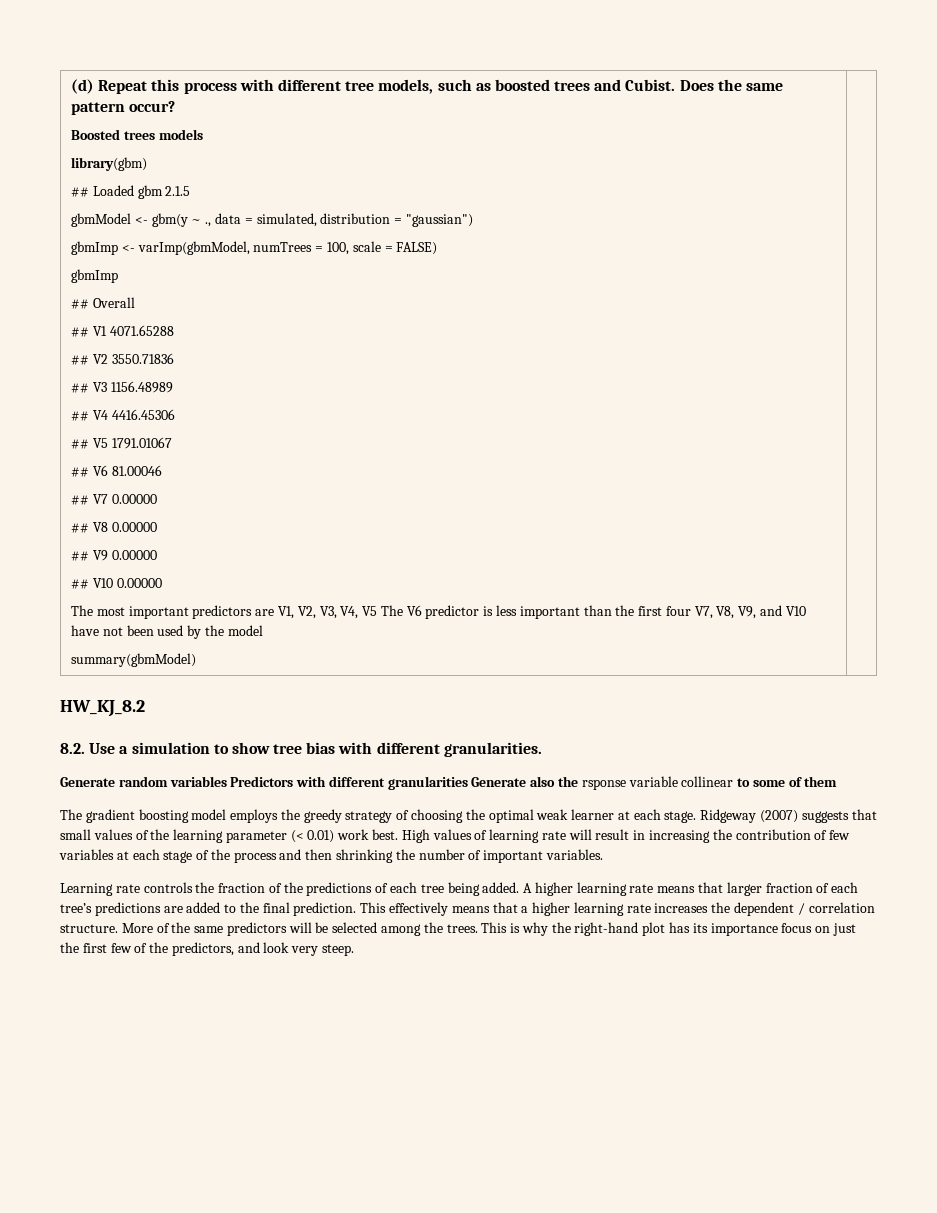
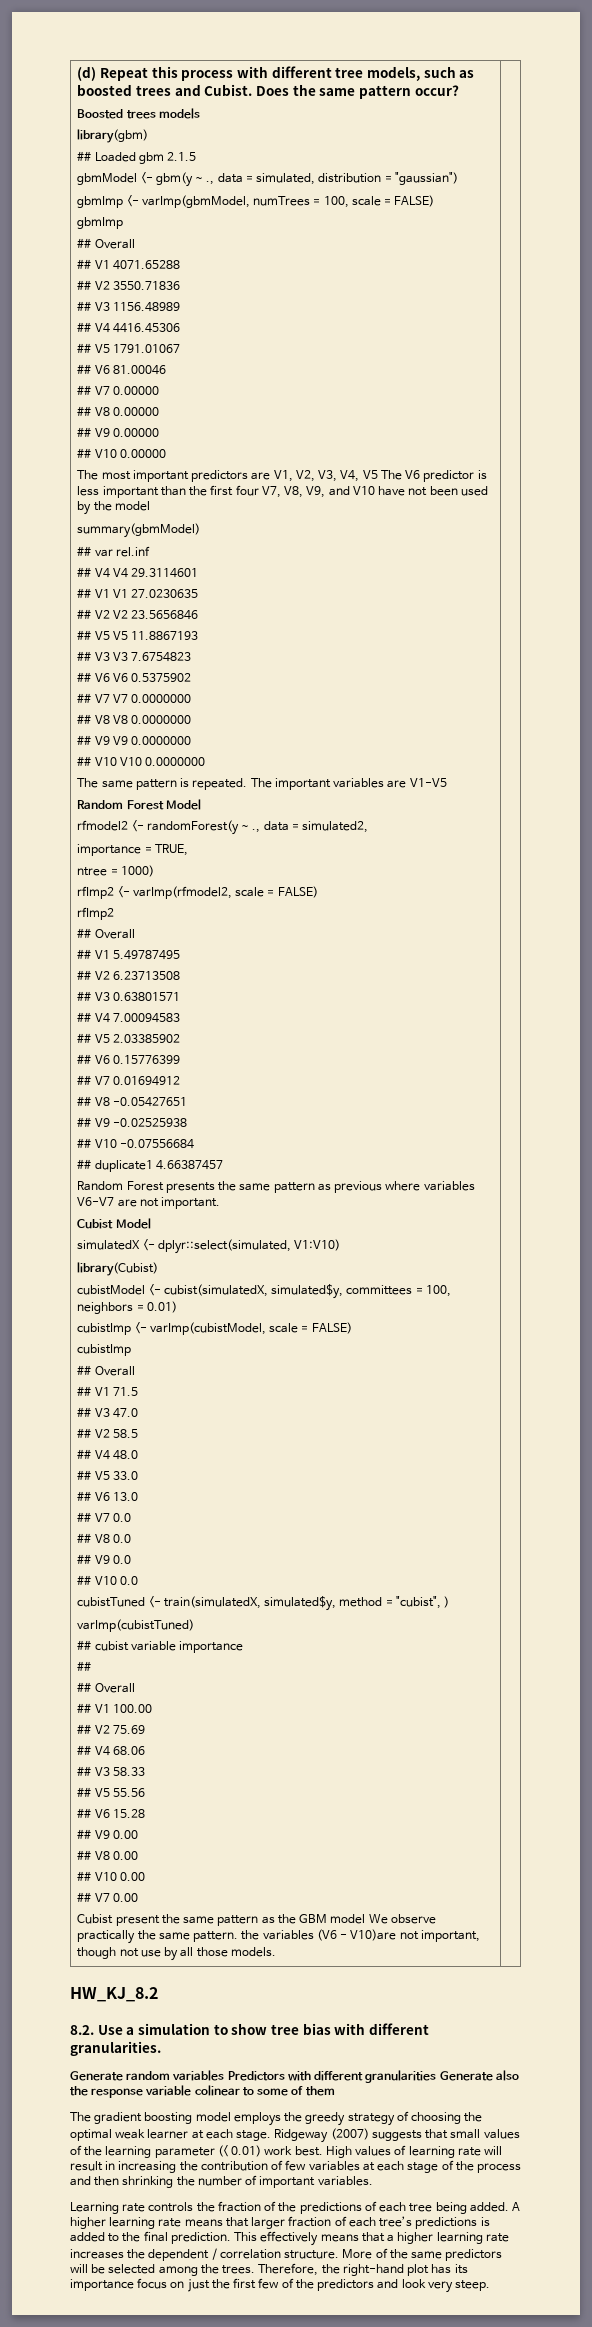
(197, 660) none -> [77,546,150,557] [77,567,199,578] [77,588,199,598] [77,609,199,620] [77,630,199,640] [77,651,192,662] [77,672,192,682] [77,693,192,703] [77,714,192,724] [77,735,192,745] [77,756,206,766] [77,778,447,790] [77,799,201,810] [77,820,369,835] [77,844,188,856] [77,865,154,877] [77,886,318,899] [77,907,115,920] [77,928,135,939] [77,949,180,960] [77,970,180,980] [77,991,180,1001] [77,1012,180,1023] [77,1033,180,1043] [77,1054,180,1064] [77,1075,180,1086] [77,1096,187,1107] [77,1117,187,1127] [77,1138,194,1149] [77,1159,223,1172] [77,1181,475,1193] [77,1197,221,1209] [77,1218,151,1229] [77,1239,341,1254] [77,1262,159,1276] [77,1284,451,1299] [77,1301,177,1314] [77,1322,352,1335] [77,1344,132,1356] [77,1365,135,1376] [77,1386,138,1396] [77,1407,138,1418] [77,1428,138,1438] [77,1449,138,1460] [77,1470,138,1480] [77,1491,138,1501] [77,1512,131,1522] [77,1533,131,1543] [77,1554,131,1564] [77,1575,138,1585] [77,1596,450,1611] [77,1619,195,1632] [77,1640,244,1653] [77,1661,92,1671] [77,1682,135,1693] [77,1703,152,1713] [77,1724,145,1734] [77,1745,145,1756] [77,1766,145,1776] [77,1787,145,1797] [77,1808,145,1818] [77,1829,138,1839] [77,1850,138,1860] [77,1871,145,1881] [77,1892,138,1902] [77,1914,436,1926] [77,1929,480,1944] [77,1947,276,1961] // ## var rel.inf // ## V4 V4 29.3114601 // ## V1 V1 27.0230635 // ## V2 V2 23.5656846 // ## V5 V5 11.8867193 // ## V3 V3 7.6754823 // ## V6 V6 0.5375902 // ## V7 V7 0.0000000 // ## V8 V8 0.0000000 // ## V9 V9 0.0000000 // ## V10 V10 0.0000000 // The same pattern is repeated. The important variables are V1-V5 // Random Forest Model // rfmodel2 <- randomForest(y ~ ., data = simulated2, // importance = TRUE, // ntree = 1000) // rfImp2 <- varImp(rfmodel2, scale = FALSE) // rfImp2 // ## Overall // ## V1 5.49787495 // ## V2 6.23713508 // ## V3 0.63801571 // ## V4 7.00094583 // ## V5 2.03385902 // ## V6 0.15776399 // ## V7 0.01694912 // ## V8 -0.05427651 // ## V9 -0.02525938 // ## V10 -0.07556684 // ## duplicate1 4.66387457 // Random Forest presents the same pattern as previous where variables V6-V7 are not important. // Cubist Model // simulatedX <- dplyr::select(simulated, V1:V10) // library(Cubist) // cubistModel <- cubist(simulatedX, simulated$y, committees = 100, neighbors = 0.01) // cubistImp <- varImp(cubistModel, scale = FALSE) // cubistImp // ## Overall // ## V1 71.5 // ## V3 47.0 // ## V2 58.5 // ## V4 48.0 // ## V5 33.0 // ## V6 13.0 // ## V7 0.0 // ## V8 0.0 // ## V9 0.0 // ## V10 0.0 // cubistTuned <- train(simulatedX, simulated$y, method = "cubist", ) // varImp(cubistTuned) // ## cubist variable importance // ## // ## Overall // ## V1 100.00 // ## V2 75.69 // ## V4 68.06 // ## V3 58.33 // ## V5 55.56 // ## V6 15.28 // ## V9 0.00 // ## V8 0.00 // ## V10 0.00 // ## V7 0.00 // Cubist present the same pattern as the GBM model We observe practically the same pattern. the variables (V6 - V10)are not important, though not use by all those models.
[581,776,734,790] rsponse variable collinear -> [91,2085,240,2098] response variable colinear
[163,906,183,913] are -> [480,2217,490,2227] is
[481,922,548,936] This is why -> [258,2263,319,2276] Therefore,
[171,942,234,956] predictors, -> [317,2279,375,2291] predictors

